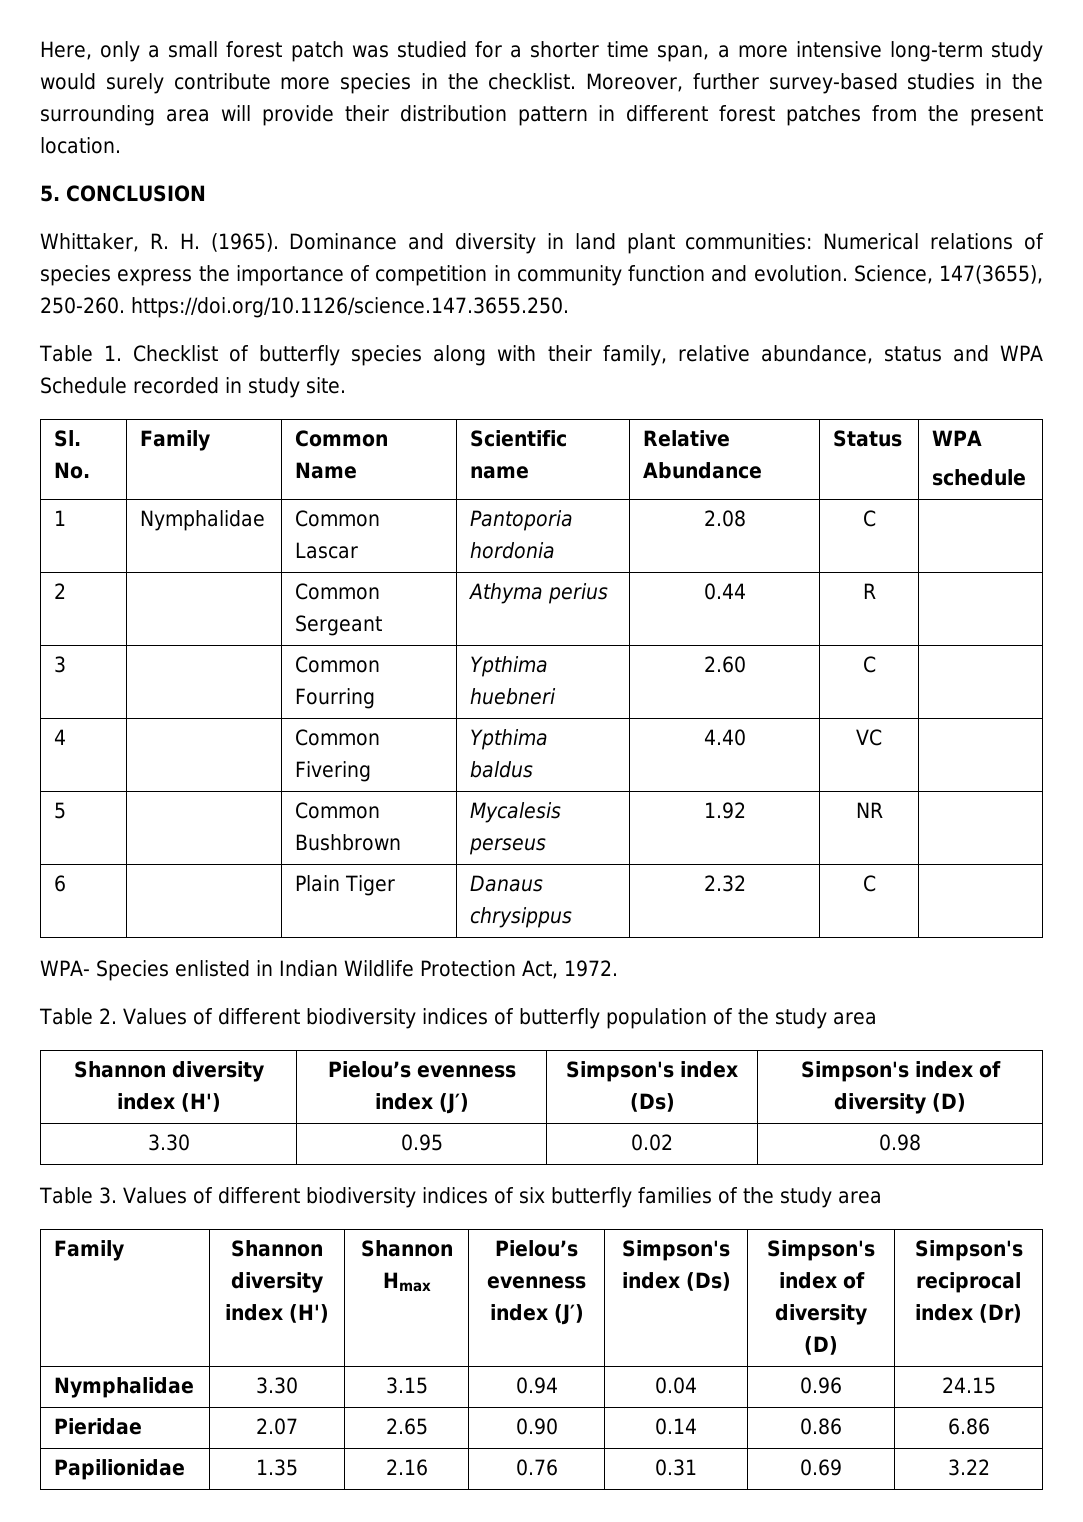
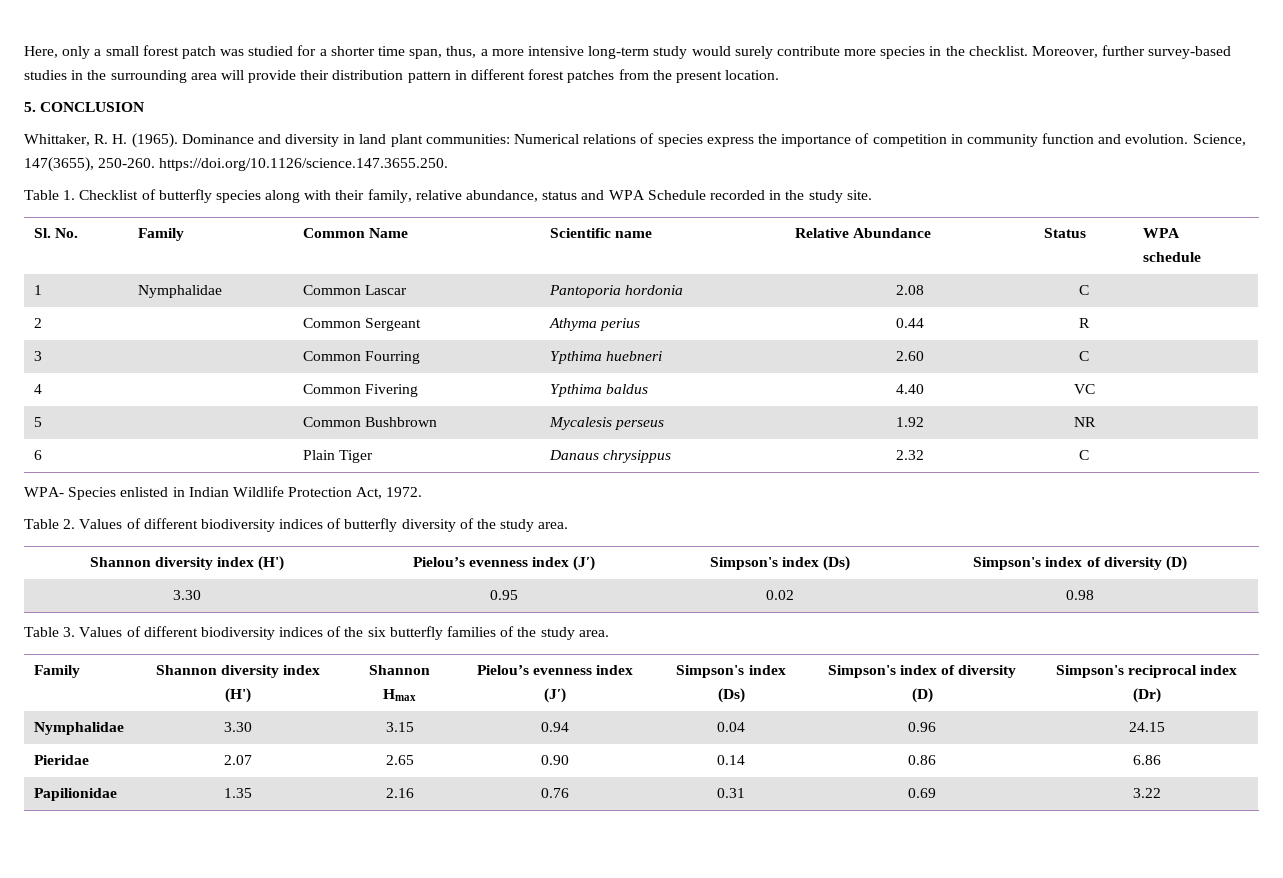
(710, 53) none -> [446,46,477,58] thus,
(242, 385) none -> [785,190,805,200] the
[605,1008,877,1029] population of the study area -> [401,518,569,532] diversity of the study area.
(514, 1195) none -> [344,627,364,637] the
[837,1191,882,1204] area -> [578,630,609,637] area.

